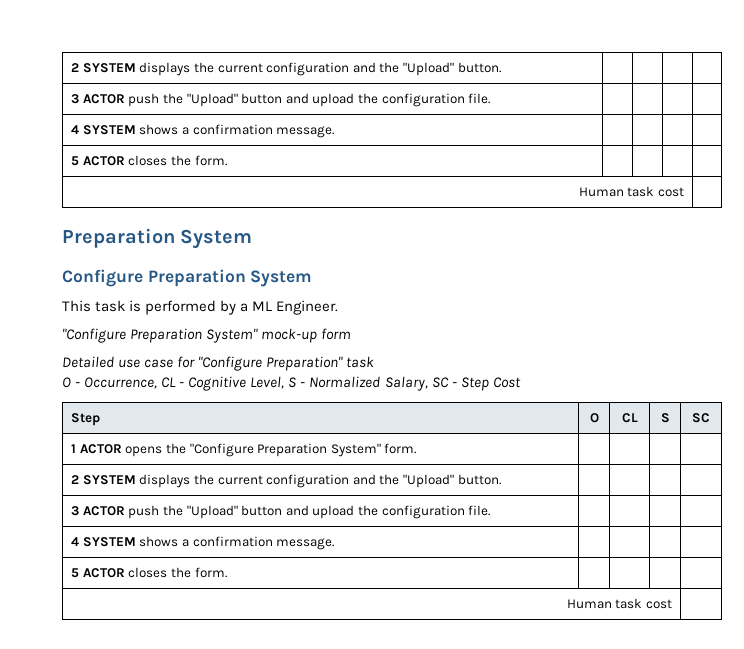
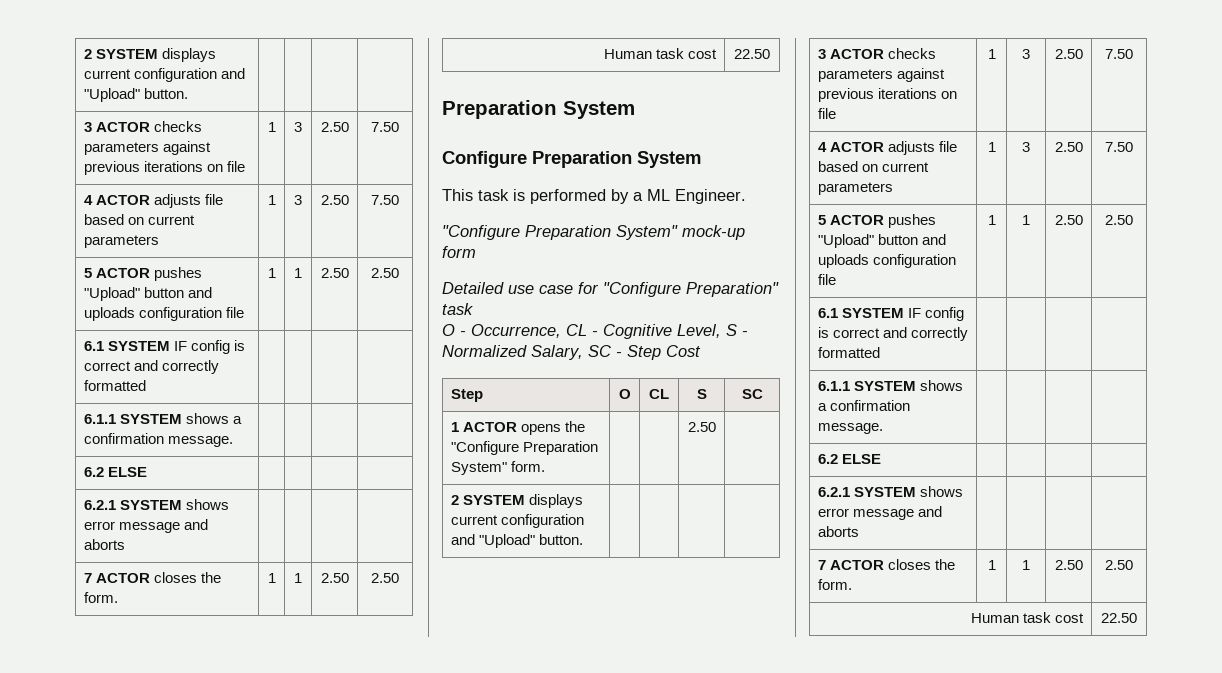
[70,62,501,76] [70,93,491,107] [70,124,335,138] [70,155,227,166] [578,186,685,197] 2 SYSTEM displays the current configuration and the "Upload" button. | | | | // 3 ACTOR push the "Upload" button and upload the configuration file. | | | | // 4 SYSTEM shows a confirmation message. | | | | // 5 ACTOR closes the form. | | | | // Human task cost | -> [83,48,216,62] [83,68,245,82] [83,88,188,102] [83,121,202,132] [83,141,211,155] [83,161,245,175] [267,122,276,132] [294,122,302,132] [320,122,349,132] [371,122,399,132] [83,194,223,208] [83,214,195,225] [83,235,159,248] [267,195,276,205] [294,195,302,205] [320,195,349,205] [371,195,399,205] [83,267,202,281] [83,287,212,301] [83,307,244,321] [267,268,276,278] [294,268,302,278] [320,268,349,278] [371,268,399,278] [83,340,245,354] [83,360,219,374] [83,380,146,391] [83,413,242,424] [83,433,233,447] [83,467,147,477] [83,499,229,510] [83,519,208,533] [83,539,125,550] [83,572,221,583] [83,592,118,603] [267,573,276,583] [294,573,302,583] [320,573,349,583] [371,573,399,583] [604,48,718,59] [734,49,770,59] 2 SYSTEM displays current configuration and "Upload" button. | | | | // 3 ACTOR checks parameters against previous iterations on file | 1 | 3 | 2.50 | 7.50 // 4 ACTOR adjusts file based on current parameters | 1 | 3 | 2.50 | 7.50 // 5 ACTOR pushes "Upload" button and uploads configuration file | 1 | 1 | 2.50 | 2.50 // 6.1 SYSTEM IF config is correct and correctly formatted | | | | // 6.1.1 SYSTEM shows a confirmation message. | | | | // 6.2 ELSE | | | | // 6.2.1 SYSTEM shows error message and aborts | | | | // 7 ACTOR closes the form. | 1 | 1 | 2.50 | 2.50 // Human task cost | 22.50
[70,474,501,488] [70,505,491,519] [70,536,335,550] [70,567,227,578] [566,598,673,609] | // 2 SYSTEM displays the current configuration and the "Upload" button. | | | | // 3 ACTOR push the "Upload" button and upload the configuration file. | | | | // 4 SYSTEM shows a confirmation message. | | | | // 5 ACTOR closes the form. | | | | // Human task cost | -> [687,422,716,432] [450,494,583,508] [450,514,584,528] [450,534,583,548] [817,48,936,59] [817,68,945,82] [817,88,957,102] [817,108,836,119] [987,49,996,59] [1022,49,1030,59] [1054,49,1083,59] [1105,49,1133,59] [817,141,957,155] [817,161,929,172] [817,182,893,195] [987,142,996,152] [1022,142,1030,152] [1054,142,1083,152] [1105,142,1133,152] [817,214,936,228] [817,234,946,248] [817,254,956,268] [817,274,836,285] [987,215,996,225] [1022,215,1030,225] [1054,215,1083,225] [1105,215,1133,225] [817,307,964,321] [817,327,968,341] [817,347,880,358] [817,380,963,391] [817,400,910,411] [817,423,883,434] [817,454,881,464] [817,486,963,497] [817,506,942,520] [817,526,859,537] [817,559,955,570] [817,579,852,590] [987,560,996,570] [1022,560,1030,570] [1054,560,1083,570] [1105,560,1133,570] [971,612,1085,623] [1101,613,1137,623] 2.50 | // 2 SYSTEM displays current configuration and "Upload" button. | | | | // 3 ACTOR checks parameters against previous iterations on file | 1 | 3 | 2.50 | 7.50 // 4 ACTOR adjusts file based on current parameters | 1 | 3 | 2.50 | 7.50 // 5 ACTOR pushes "Upload" button and uploads configuration file | 1 | 1 | 2.50 | 2.50 // 6.1 SYSTEM IF config is correct and correctly formatted | | | | // 6.1.1 SYSTEM shows a confirmation message. | | | | // 6.2 ELSE | | | | // 6.2.1 SYSTEM shows error message and aborts | | | | // 7 ACTOR closes the form. | 1 | 1 | 2.50 | 2.50 // Human task cost | 22.50

